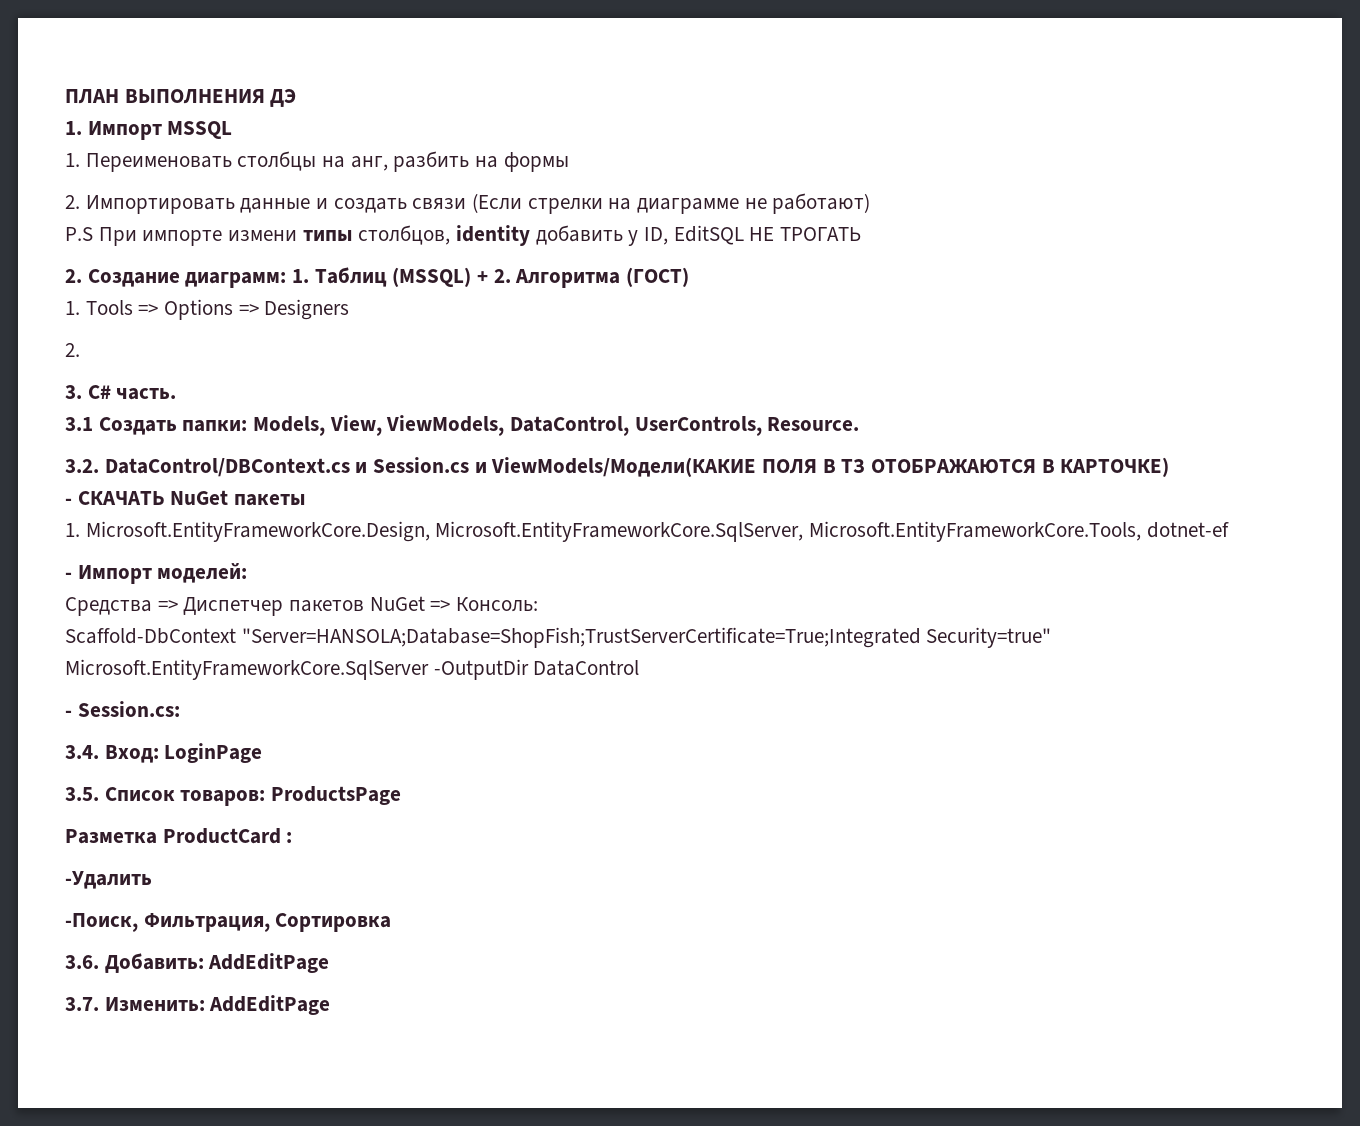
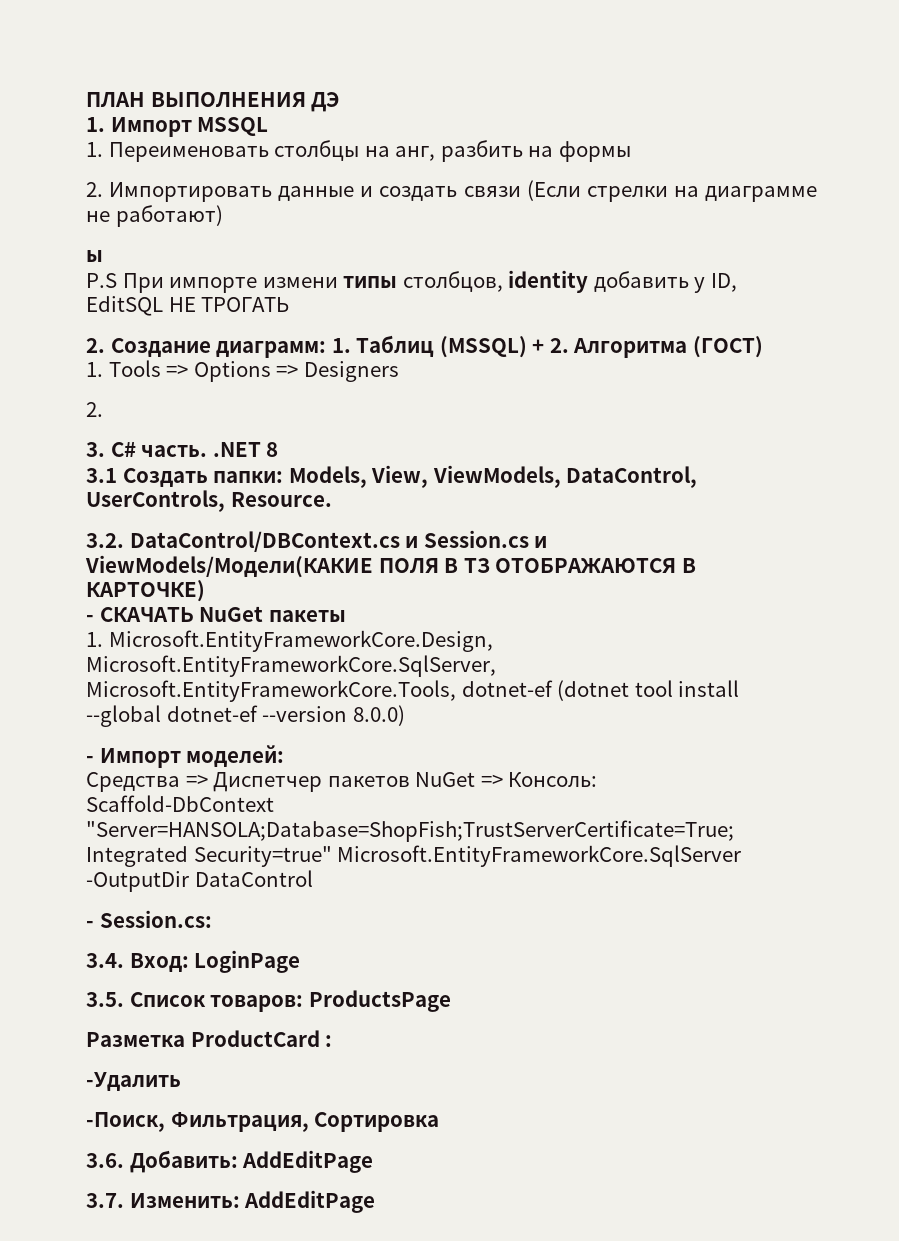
(871, 203) none -> [86,250,103,262] // ы
(177, 394) none -> [212,442,279,457] .NET 8
(1229, 530) none -> [557,680,740,701] [86,705,405,727] (dotnet tool install --global dotnet-ef --version 8.0.0)

